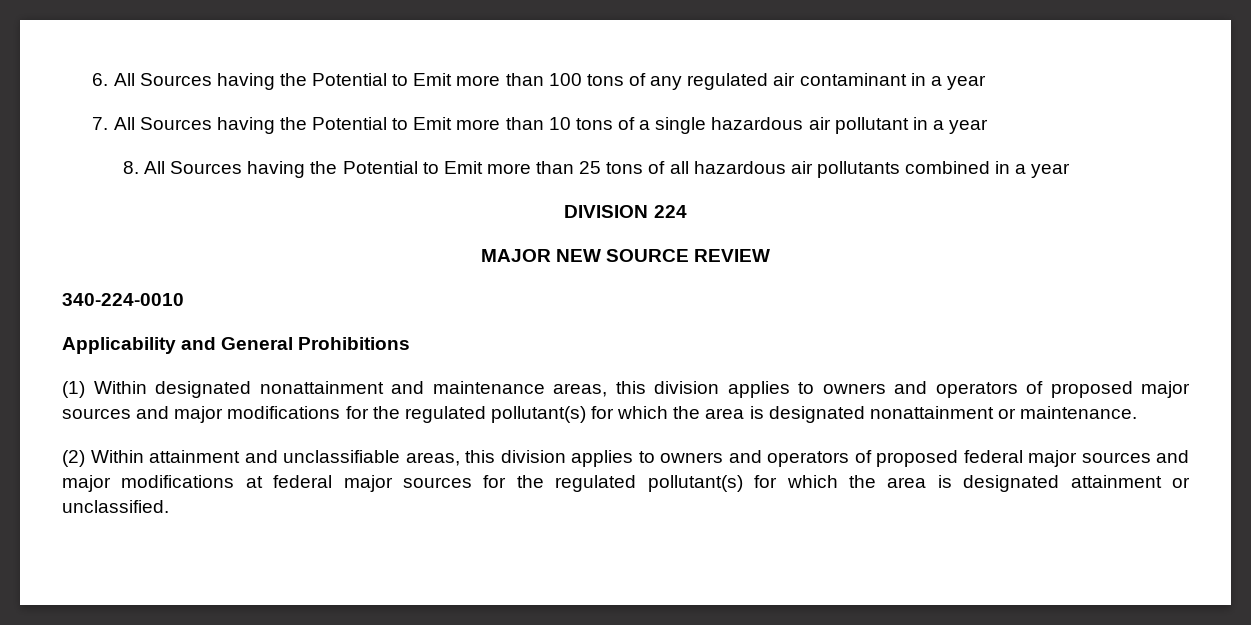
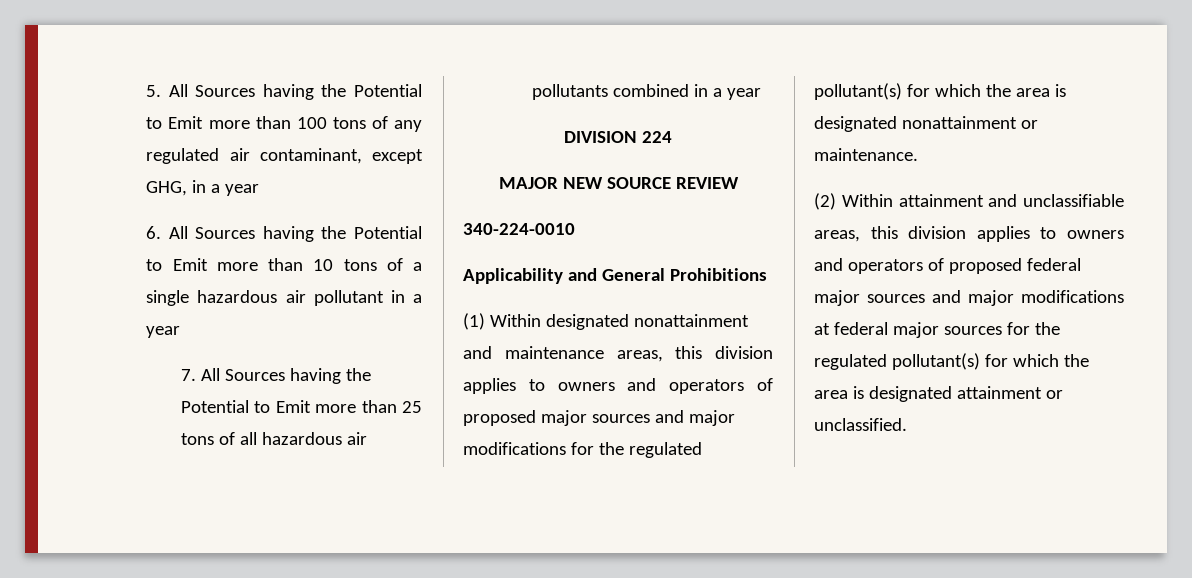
[92,73,109,86] 6. -> [146,85,162,97] 5.
[799,73,986,90] [92,117,109,130] contaminant in a year // 7. -> [259,148,423,164] [146,180,260,196] [146,226,162,239] contaminant, except GHG, in a year // 6.
[122,161,139,174] 8. -> [180,369,196,381] 7.

